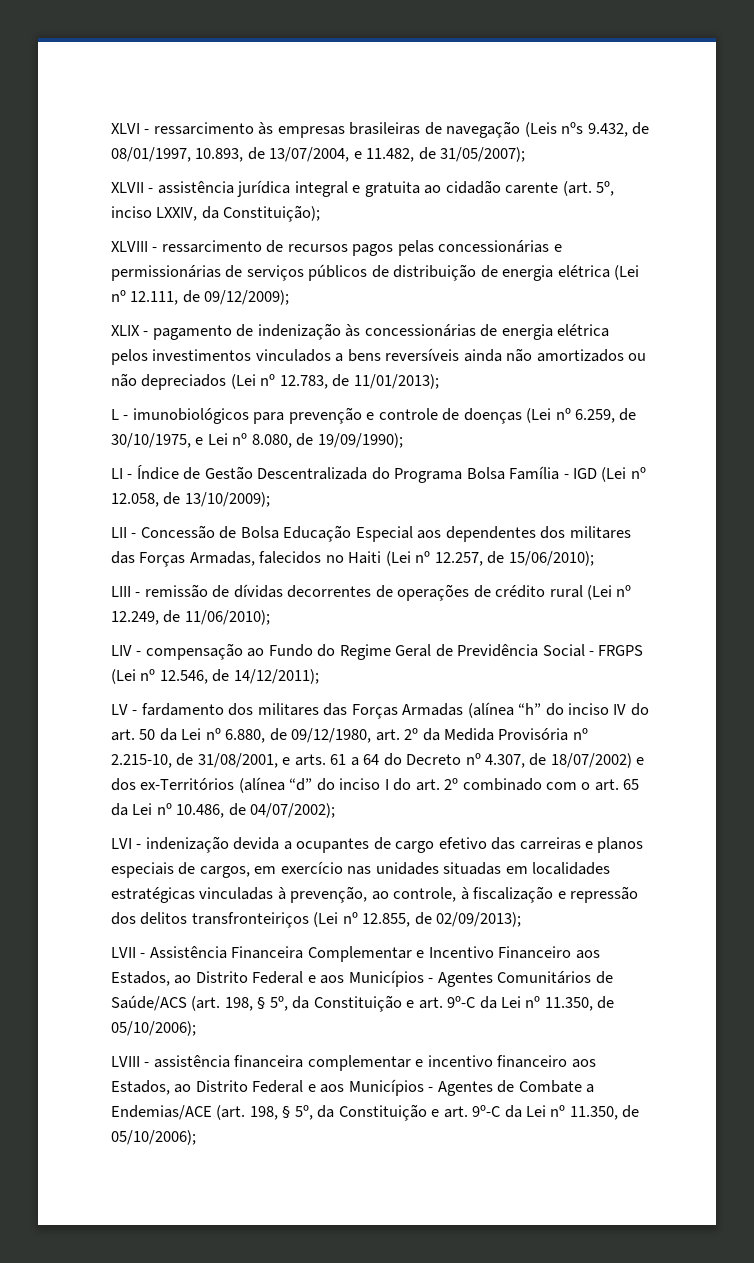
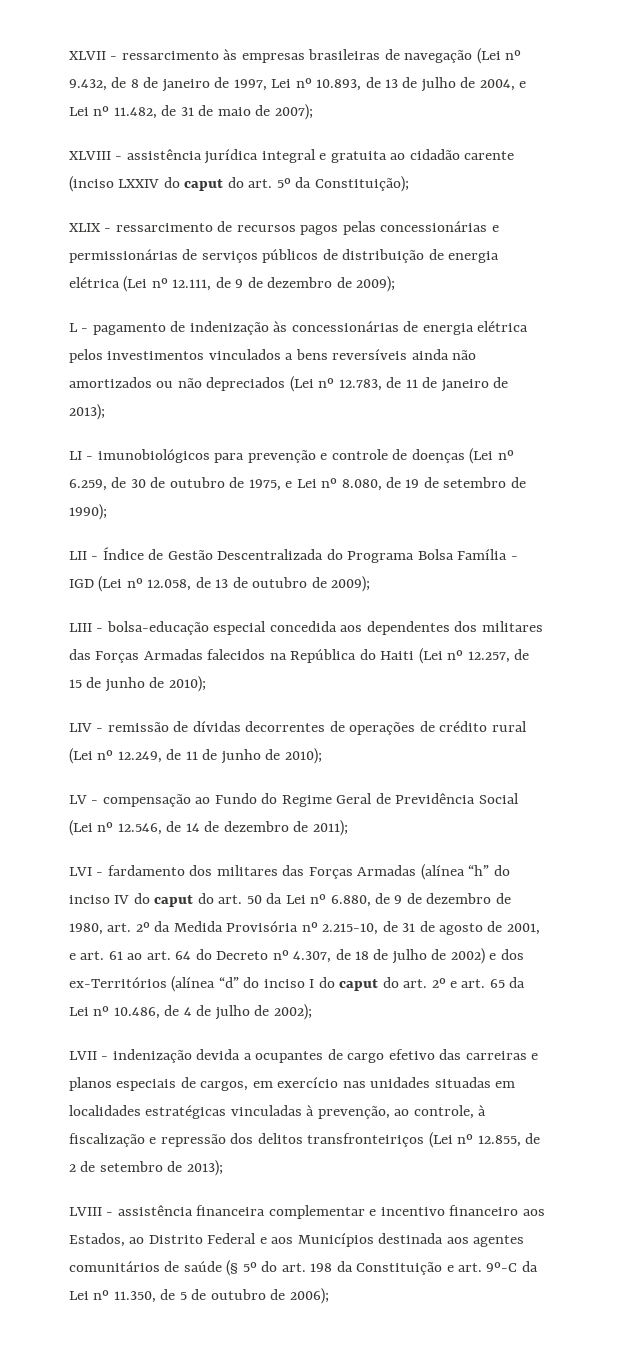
[111,123,140,134] XLVI -> [69,51,106,60] XLVII
[524,122,650,137] [111,147,526,162] [111,182,144,193] (Leis nºs 9.432, de 08/01/1997, 10.893, de 13/07/2004, e 11.482, de 31/05/2007); // XLVII -> [476,48,522,64] [69,77,527,92] [69,104,313,120] [69,151,111,160] (Lei nº 9.432, de 8 de janeiro de 1997, Lei nº 10.893, de 13 de julho de 2004, e Lei nº 11.482, de 31 de maio de 2007); // XLVIII
[562,181,615,196] [111,206,198,221] (art. 5º, inciso LXXIV, -> [69,176,291,192] (inciso LXXIV do caput do art. 5º
[111,241,148,252] XLVIII -> [69,223,101,232] XLIX
[204,290,290,305] [111,325,140,336] 09/12/2009); // XLIX -> [235,276,396,292] [69,323,78,332] 9 de dezembro de 2009); // L
[353,374,439,389] [111,409,119,420] 11/01/2013); // L -> [405,377,509,392] [69,404,105,420] [69,451,82,460] 11 de janeiro de 2013); // LI
[111,433,191,448] 30/10/1975, -> [130,477,281,491] 30 de outubro de 1975,
[317,433,403,448] [111,468,123,479] 19/09/1990); // LI -> [405,477,526,488] [69,504,107,520] [69,551,87,560] 19 de setembro de 1990); // LII
[184,492,270,507] [111,525,413,542] 13/10/2009); // LII - Concessão de Bolsa Educação Especial -> [215,576,371,592] [69,621,337,635] 13 de outubro de 2009); // LIII - bolsa-educação especial concedida
[189,551,344,566] Armadas, falecidos no -> [143,649,376,663] Armadas falecidos na República do
[508,551,594,566] [111,586,131,597] 15/06/2010); // LIII -> [69,676,206,692] [69,723,92,732] 15 de junho de 2010); // LIV
[184,610,270,625] [111,645,132,656] 11/06/2010); // LIV -> [185,748,322,764] [69,795,87,804] 11 de junho de 2010); // LV
[589,645,644,656] - FRGPS -> (519, 798) none
[233,669,319,684] [111,704,128,715] 14/12/2011); // LV -> [185,820,348,836] [69,867,92,876] 14 de dezembro de 2011); // LVI
(649, 709) none -> [154,893,214,907] caput do
[291,728,372,743] 09/12/1980, -> [394,893,511,904] [69,923,103,935] 9 de dezembro de 1980,
[197,753,359,768] 31/08/2001, e arts. 61 a -> [402,921,540,935] [69,951,171,960] 31 de agosto de 2001, e art. 61 ao art.
[550,753,632,768] 18/07/2002) -> [355,948,485,964] 18 de julho de 2002)
[415,778,591,791] art. 2º combinado com o -> [339,977,458,991] caput do art. 2º e
[250,803,336,818] [111,838,132,849] 04/07/2002); // LVI -> [183,1004,312,1020] [69,1051,97,1060] 4 de julho de 2002); // LVII
[436,912,522,927] [111,946,600,962] [111,970,613,987] [111,995,615,1012] [111,1021,196,1036] 02/09/2013); // LVII - Assistência Financeira Complementar e Incentivo Financeiro aos Estados, ao Distrito Federal e aos Municípios - Agentes Comunitários de Saúde/ACS (art. 198, § 5º, da Constituição e art. 9º-C da Lei nº 11.350, de 05/10/2006); -> [69,1160,223,1176] 2 de setembro de 2013);
[428,1080,595,1096] [111,1105,313,1120] - Agentes de Combate a Endemias/ACE (art. 198, § 5º, -> [378,1233,525,1247] [69,1260,333,1276] destinada aos agentes comunitários de saúde (§ 5º do art. 198
[111,1130,196,1145] 05/10/2006); -> [179,1288,329,1304] 5 de outubro de 2006);

